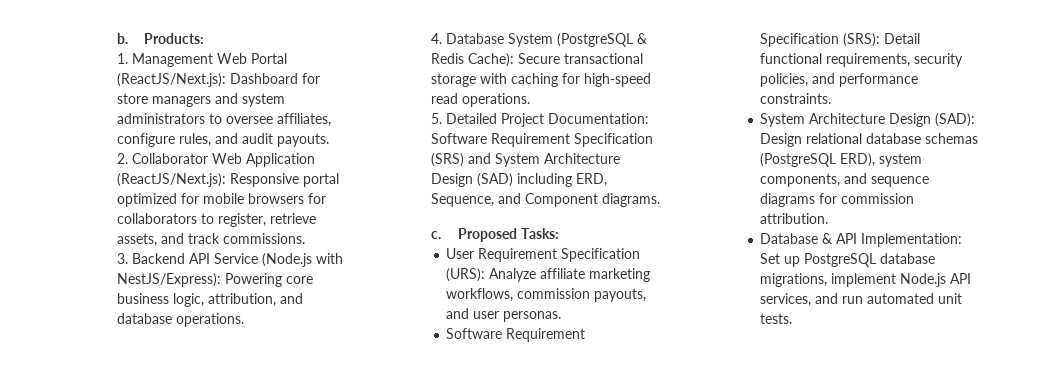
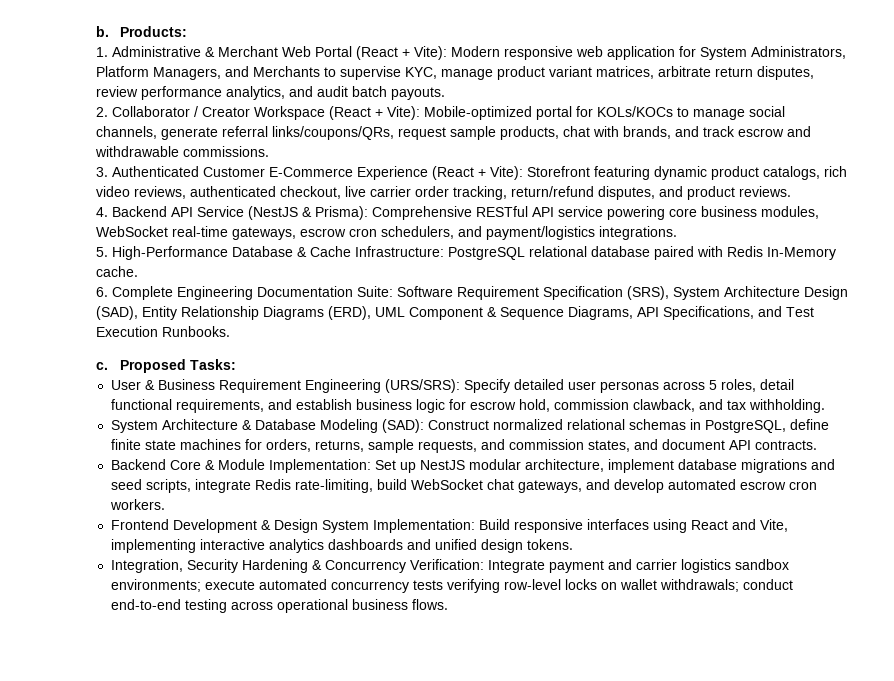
[131,53,287,67] [116,73,320,87] [116,93,285,107] [116,113,331,127] [116,133,211,147] Management Web Portal (ReactJS/Next.js): Dashboard for store managers and system administrators to oversee affiliates, configure rules, -> [111,46,846,60] [95,66,814,80] [95,86,285,100] Administrative & Merchant Web Portal (React + Vite): Modern responsive web application for System Administrators, Platform Managers, and Merchants to supervise KYC, manage product variant matrices, arbitrate return disputes, review performance analytics,
(273, 138) none -> [351,86,387,97] batch
[211,153,315,167] [116,173,339,187] [116,193,326,207] [116,213,316,227] [116,233,305,247] [116,253,343,267] [116,273,313,287] [116,293,303,307] [116,313,244,327] [430,33,647,47] [430,53,643,67] [430,73,651,87] [430,93,530,107] [430,113,649,127] [430,133,653,147] [430,153,620,167] [430,173,607,187] [430,193,660,207] [430,228,559,242] [446,248,641,262] [446,268,651,282] [446,288,647,302] [446,308,562,322] [446,328,586,342] [760,33,921,47] [760,53,964,67] [760,73,919,87] [760,93,832,104] [760,113,976,127] [760,133,979,147] [760,153,923,167] [760,173,930,187] [760,193,915,207] [760,213,829,224] [760,233,963,247] [760,253,936,267] [760,273,972,287] [760,293,963,307] [760,313,793,324] Web Application (ReactJS/Next.js): Responsive portal optimized for mobile browsers for collaborators to register, retrieve assets, and track commissions. // 3. Backend API Service (Node.js with NestJS/Express): Powering core business logic, attribution, and database operations. // 4. Database System (PostgreSQL & Redis Cache): Secure transactional storage with caching for high-speed read operations. // 5. Detailed Project Documentation: Software Requirement Specification (SRS) and System Architecture Design (SAD) including ERD, Sequence, and Component diagrams. // c. Proposed Tasks: // User Requirement Specification (URS): Analyze affiliate marketing workflows, commission payouts, and user personas. // Software Requirement Specification (SRS): Detail functional requirements, security policies, and performance constraints. // System Architecture Design (SAD): Design relational database schemas (PostgreSQL ERD), system components, and sequence diagrams for commission attribution. // Database & API Implementation: Set up PostgreSQL database migrations, implement Node.js API services, and run automated unit tests. -> [193,106,785,120] [95,126,811,140] [94,146,269,157] [95,166,847,180] [95,186,791,200] [95,206,819,220] [95,226,677,240] [95,246,836,260] [95,266,138,277] [95,286,848,300] [95,306,814,320] [95,326,230,337] [95,359,237,373] [111,379,795,393] [111,399,826,413] [111,419,830,433] [111,439,818,453] [111,459,836,473] [111,479,818,493] [110,499,166,510] [111,519,789,533] [111,539,574,553] [111,559,790,573] [111,579,794,593] [111,599,449,613] / Creator Workspace (React + Vite): Mobile-optimized portal for KOLs/KOCs to manage social channels, generate referral links/coupons/QRs, request sample products, chat with brands, and track escrow and withdrawable commissions. // 3. Authenticated Customer E-Commerce Experience (React + Vite): Storefront featuring dynamic product catalogs, rich video reviews, authenticated checkout, live carrier order tracking, return/refund disputes, and product reviews. // 4. Backend API Service (NestJS & Prisma): Comprehensive RESTful API service powering core business modules, WebSocket real-time gateways, escrow cron schedulers, and payment/logistics integrations. // 5. High-Performance Database & Cache Infrastructure: PostgreSQL relational database paired with Redis In-Memory cache. // 6. Complete Engineering Documentation Suite: Software Requirement Specification (SRS), System Architecture Design (SAD), Entity Relationship Diagrams (ERD), UML Component & Sequence Diagrams, API Specifications, and Test Execution Runbooks. // c. Proposed Tasks: // User & Business Requirement Engineering (URS/SRS): Specify detailed user personas across 5 roles, detail functional requirements, and establish business logic for escrow hold, commission clawback, and tax withholding. // System Architecture & Database Modeling (SAD): Construct normalized relational schemas in PostgreSQL, define finite state machines for orders, returns, sample requests, and commission states, and document API contracts. // Backend Core & Module Implementation: Set up NestJS modular architecture, implement database migrations and seed scripts, integrate Redis rate-limiting, build WebSocket chat gateways, and develop automated escrow cron workers. // Frontend Development & Design System Implementation: Build responsive interfaces using React and Vite, implementing interactive analytics dashboards and unified design tokens. // Integration, Security Hardening & Concurrency Verification: Integrate payment and carrier logistics sandbox environments; execute automated concurrency tests verifying row-level locks on wallet withdrawals; conduct end-to-end testing across operational business flows.

